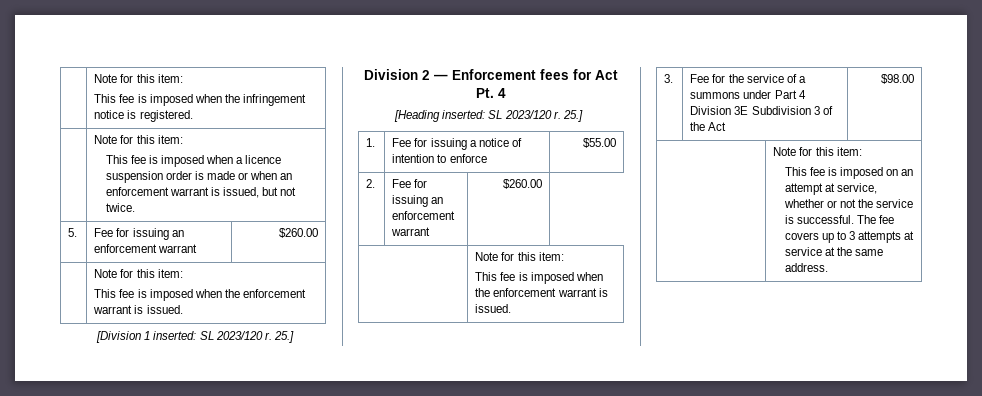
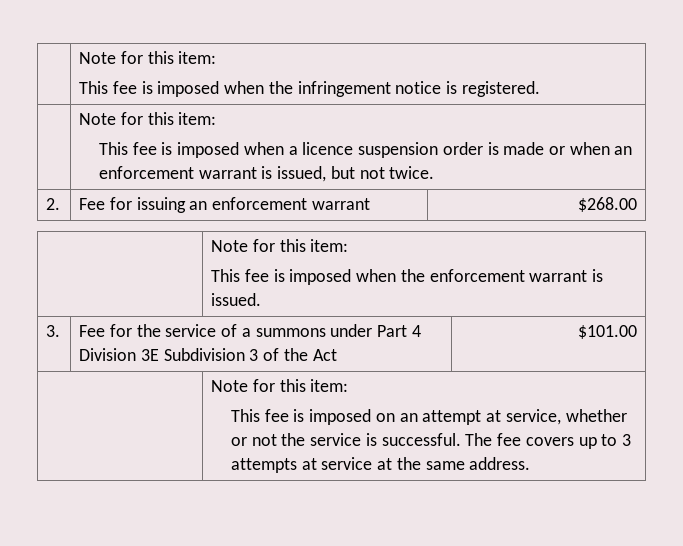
[68,228,78,237] [94,228,184,240] [94,244,198,253] [278,228,318,238] [94,269,183,278] [94,289,306,301] [93,305,183,314] [96,331,294,343] [364,69,618,80] [476,88,506,98] [394,110,583,122] [366,138,376,147] [392,138,522,150] [392,154,487,163] [582,138,616,148] // 5. | Fee for issuing an enforcement warrant | $260.00 // | Note for this item: // This fee is imposed when the enforcement warrant is issued. // [Division 1 inserted: SL 2023/120 r. 25.] // Division 2 — Enforcement fees for Act Pt. 4 // [Heading inserted: SL 2023/120 r. 25.] // 1. | Fee for issuing a notice of intention to enforce | $55.00 -> (435, 172) none
[502,179,542,189] $260.00 -> [577,197,637,212] $268.00
[880,74,914,84] $98.00 -> [577,325,637,339] $101.00

